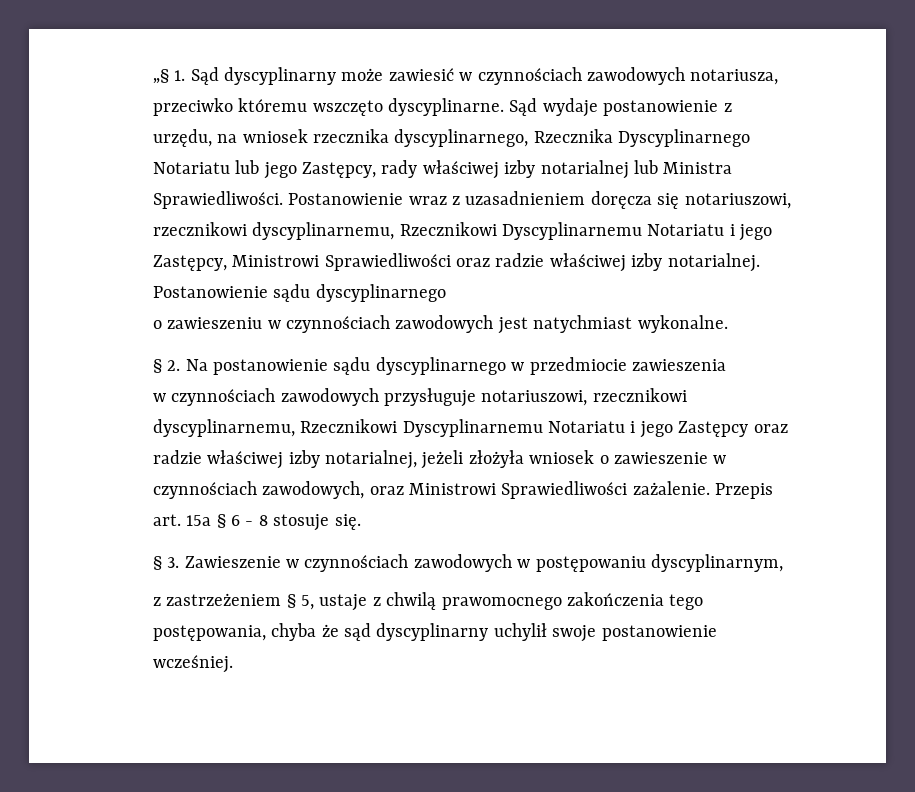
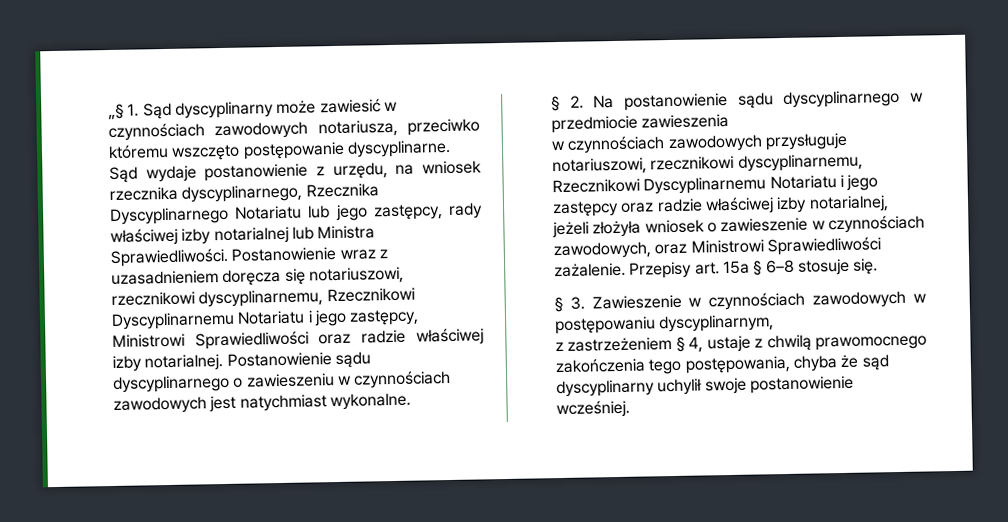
(383, 108) none -> [242,141,345,160] postępowanie
[301,162,376,178] Zastępcy, -> [372,204,443,221] zastępcy,
[152,255,227,271] Zastępcy, -> [349,309,420,326] zastępcy,
(446, 293) // -> (230, 383) none
[678,421,749,437] Zastępcy -> [551,200,619,218] zastępcy
[715,483,774,499] Przepis -> [629,261,693,279] Przepisy
[230,515,268,526] 6 - 8 -> [765,259,795,274] 6–8
[300,595,314,610] 5, -> [688,336,704,353] 4,

